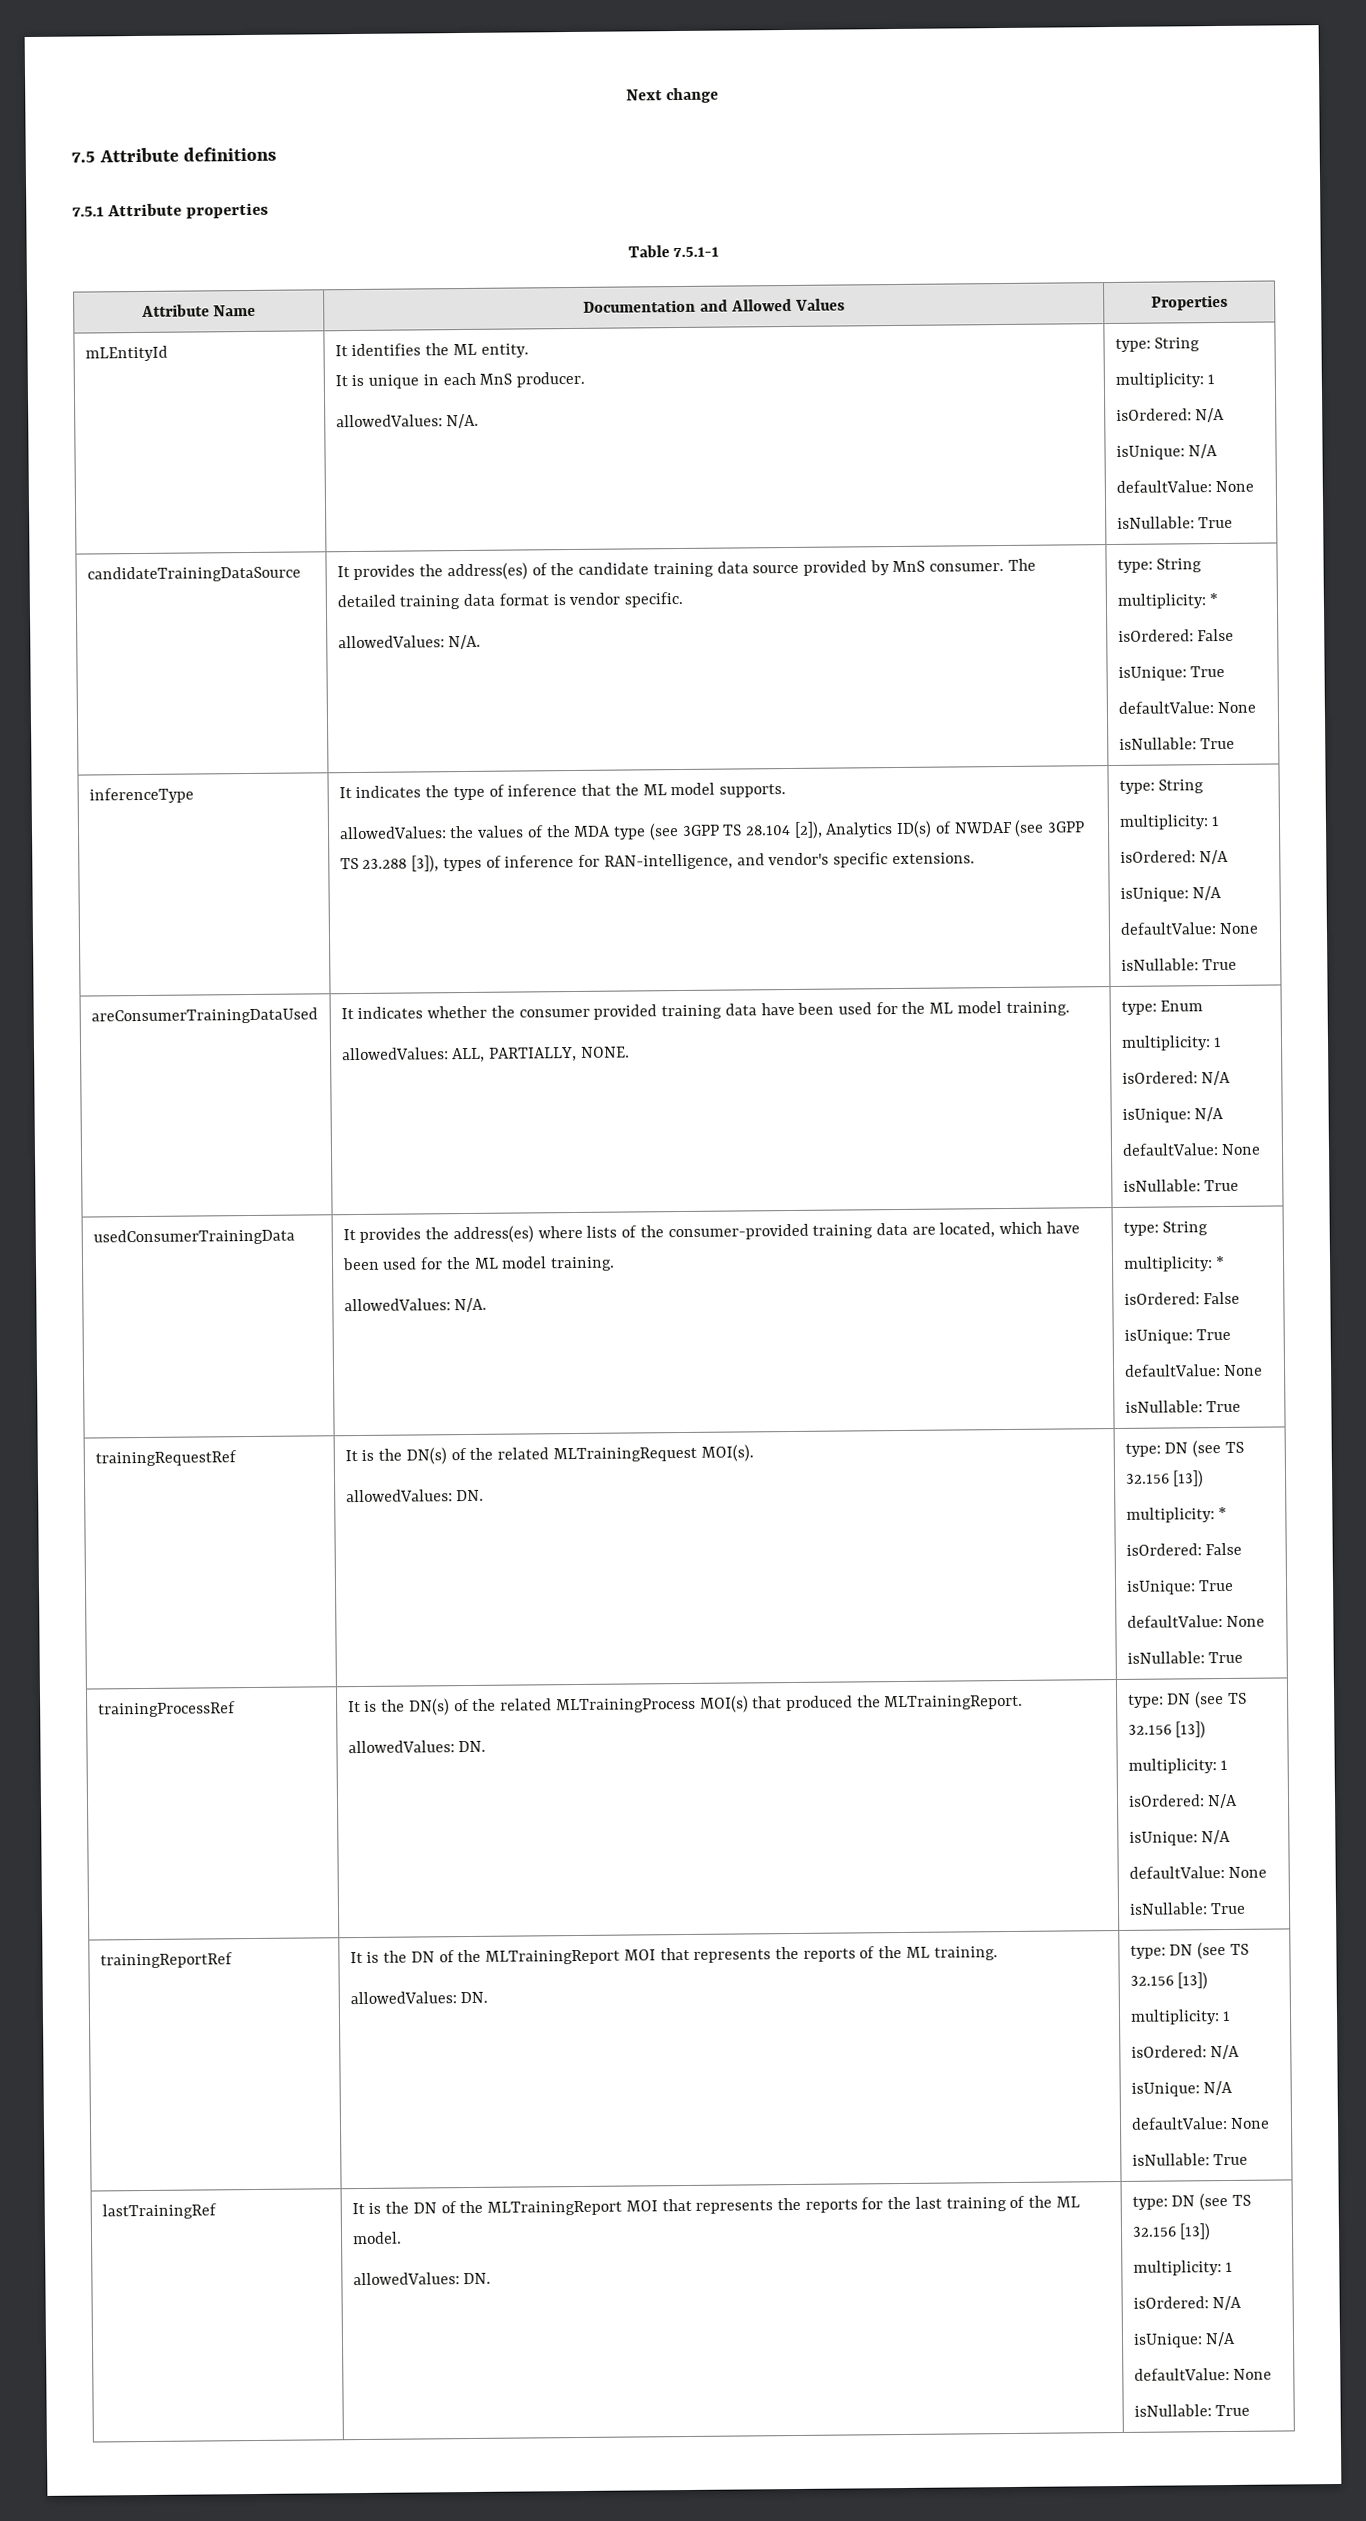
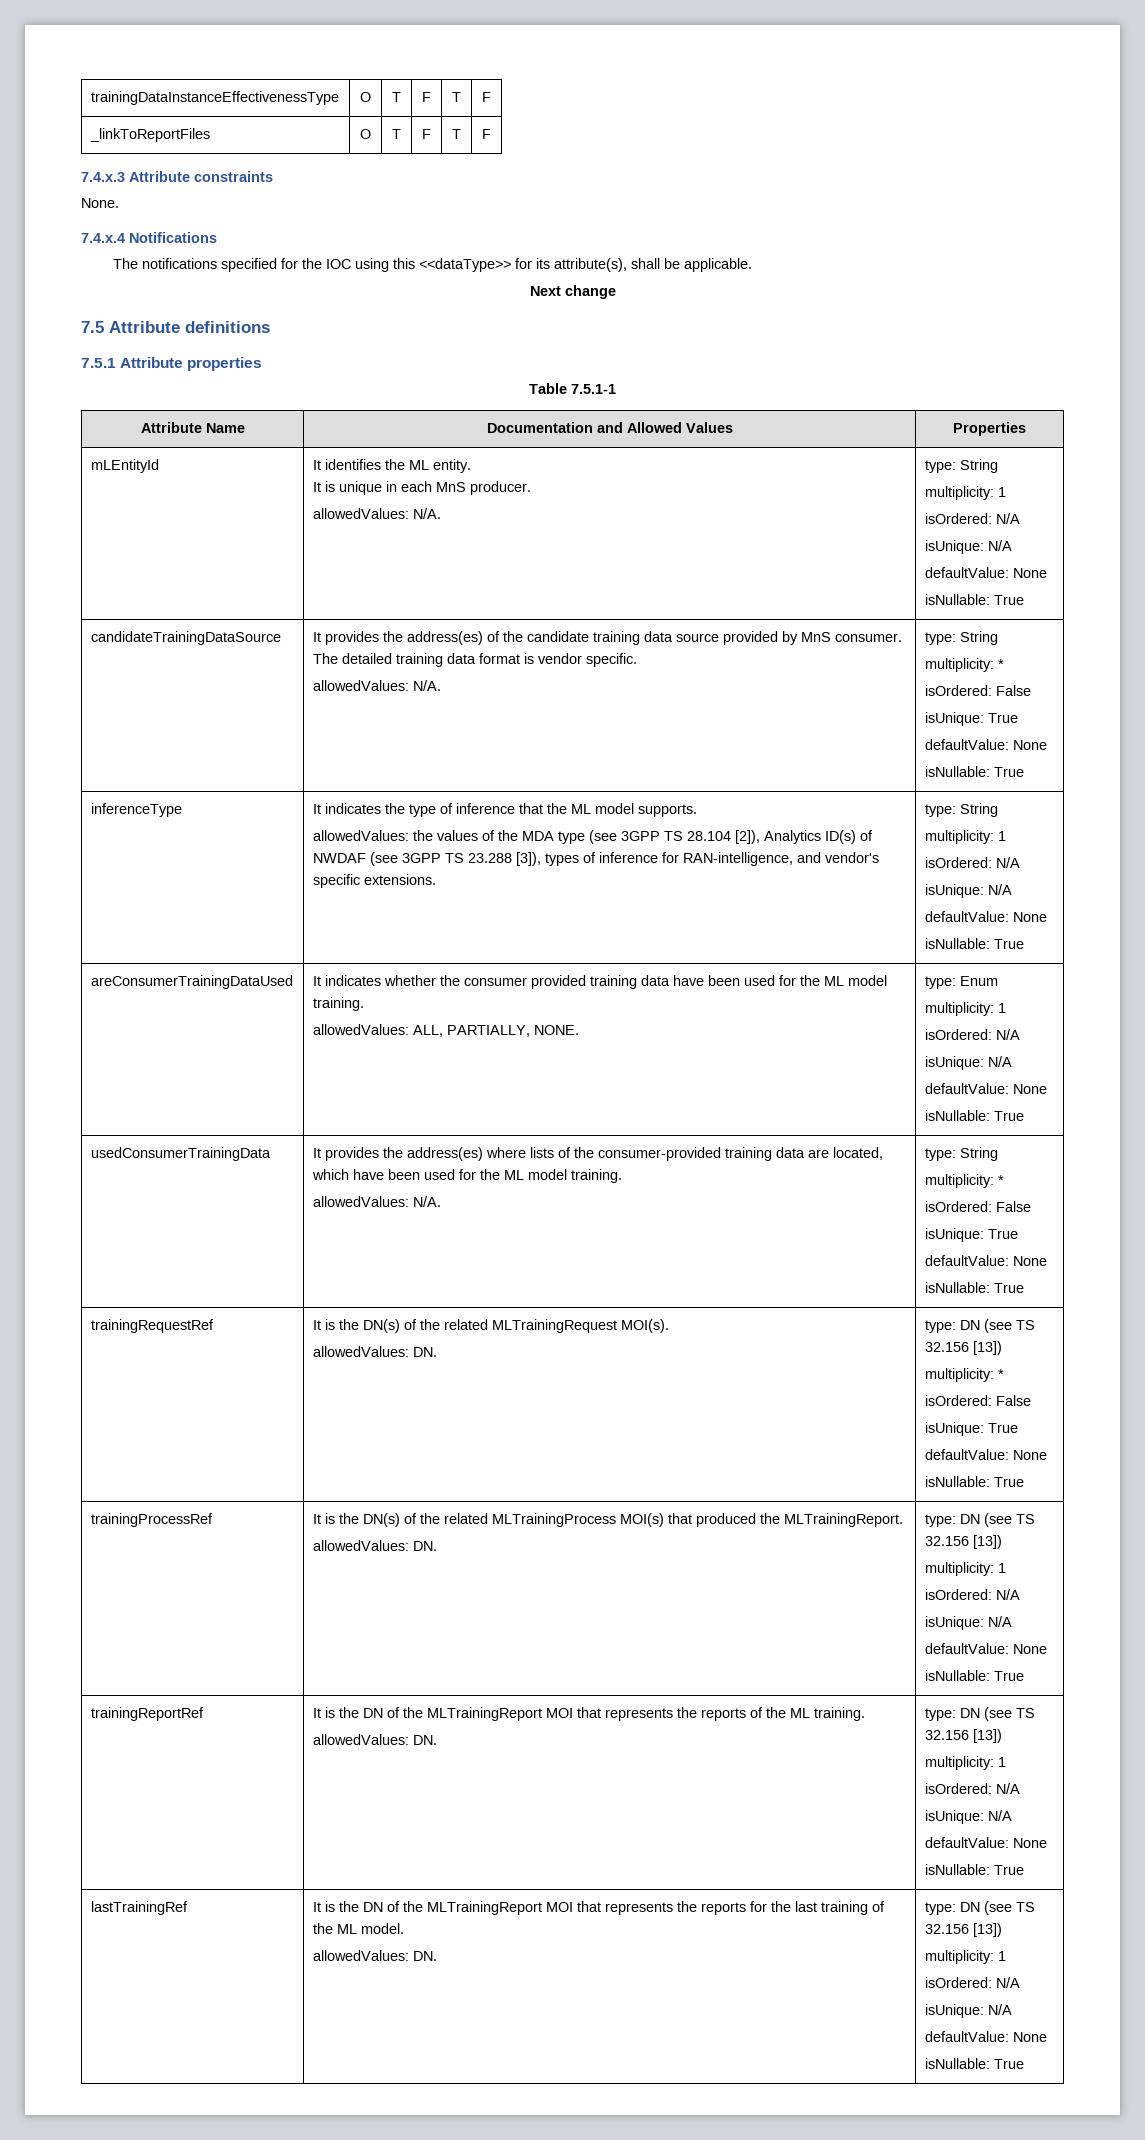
(626, 95) none -> [90,91,339,105] [360,92,371,102] [392,92,401,102] [422,92,431,102] [452,92,461,102] [482,92,491,102] [89,128,210,142] [360,129,371,139] [392,129,401,139] [422,129,431,139] [452,129,461,139] [482,129,491,139] [81,171,273,182] [81,198,119,208] [81,232,217,243] [113,258,753,272] trainingDataInstanceEffectivenessType | O | T | F | T | F // _linkToReportFiles | O | T | F | T | F // 7.4.x.3 Attribute constraints // None. // 7.4.x.4 Notifications // The notifications specified for the IOC using this <<dataType>> for its attribute(s), shall be applicable. //

